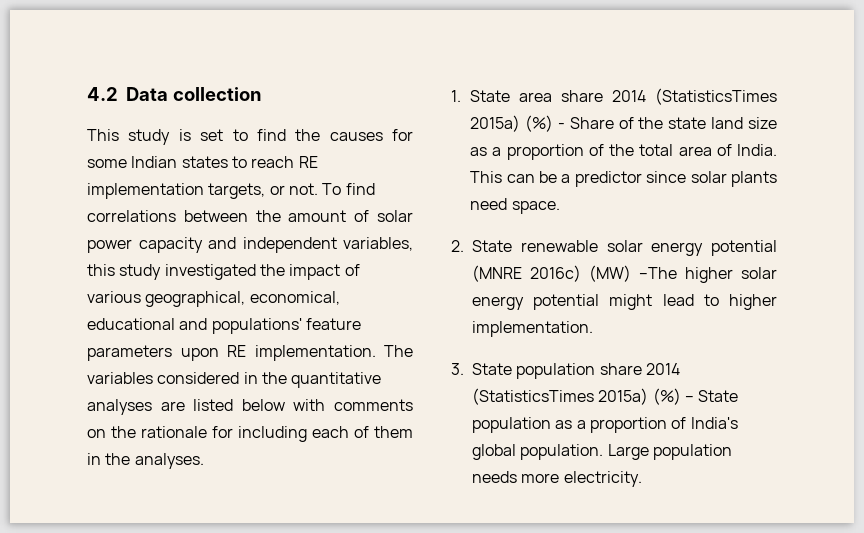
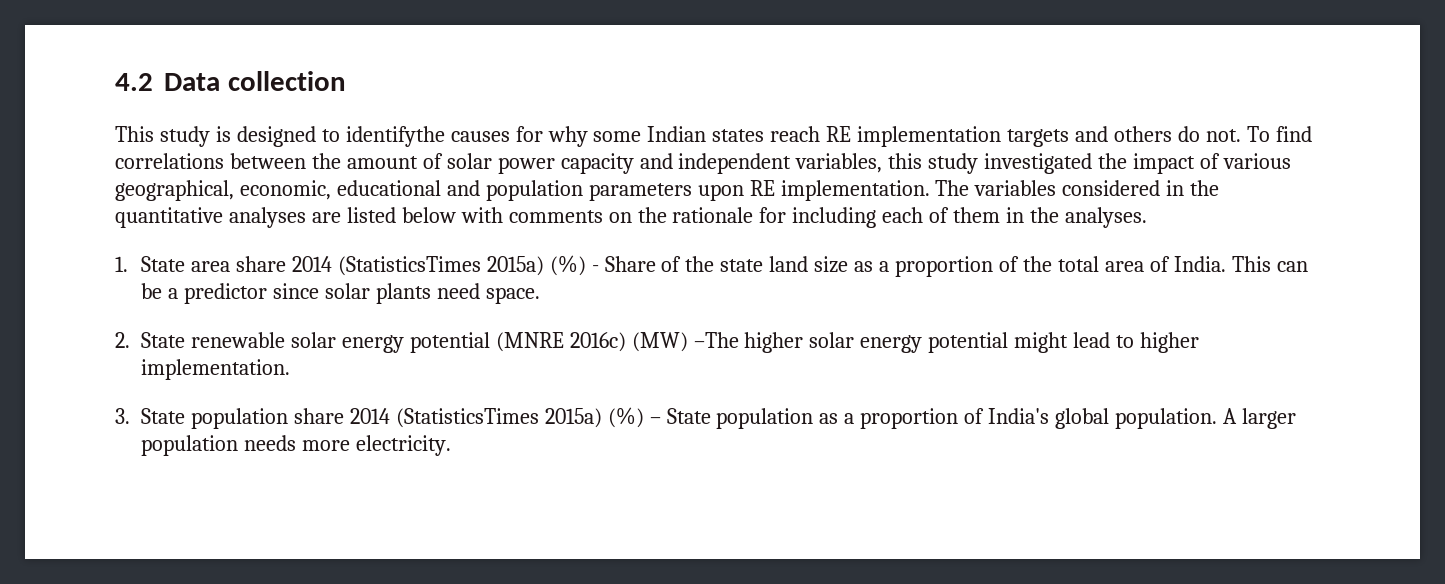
[200,129,321,141] set to find the -> [236,126,445,147] designed to identifythe
(413, 135) none -> [547,126,588,147] why
[231,156,247,168] to -> (765, 135) none
[208,183,285,199] targets, or -> [1007,126,1200,147] targets and others do
[249,291,340,305] economical, -> [239,180,331,200] economic,
[211,318,361,334] populations' feature -> [485,180,583,201] population
[607,444,649,460] Large -> [1222,408,1296,429] A larger

